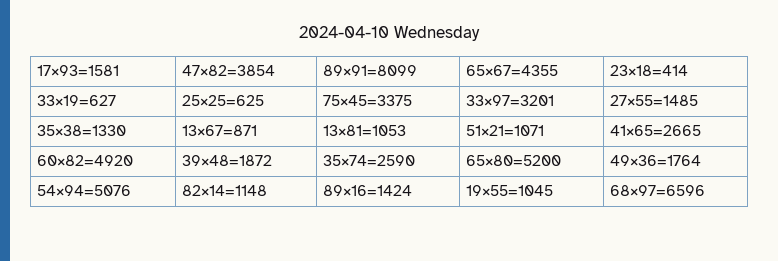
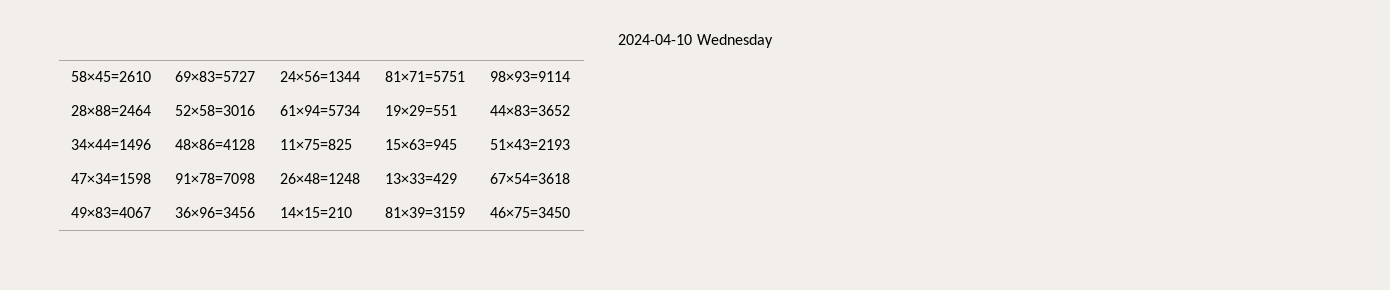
[36,65,119,76] [181,65,275,76] [322,65,417,76] [465,65,558,76] [609,65,688,76] [36,95,116,106] [181,95,264,106] [322,95,412,106] [465,95,554,106] [609,95,698,106] [36,125,126,136] [181,125,257,136] [322,125,406,136] [465,125,544,136] [609,125,701,136] [36,155,133,166] [181,155,272,166] [322,155,415,166] [465,155,561,166] [609,155,701,166] [36,185,131,196] [181,185,267,196] [322,185,412,196] [465,185,553,196] [609,185,705,196] 17×93=1581 | 47×82=3854 | 89×91=8099 | 65×67=4355 | 23×18=414 // 33×19=627 | 25×25=625 | 75×45=3375 | 33×97=3201 | 27×55=1485 // 35×38=1330 | 13×67=871 | 13×81=1053 | 51×21=1071 | 41×65=2665 // 60×82=4920 | 39×48=1872 | 35×74=2590 | 65×80=5200 | 49×36=1764 // 54×94=5076 | 82×14=1148 | 89×16=1424 | 19×55=1045 | 68×97=6596 -> [70,71,151,82] [174,71,255,82] [279,71,360,82] [384,71,465,82] [489,71,570,82] [70,105,151,116] [174,105,255,116] [279,105,360,116] [384,105,457,116] [489,105,570,116] [70,139,151,150] [174,139,255,150] [279,139,352,150] [384,139,457,150] [489,139,570,150] [70,173,151,184] [174,173,255,184] [279,173,360,184] [384,173,457,184] [489,173,570,184] [70,207,151,218] [174,207,255,218] [279,207,352,218] [384,207,465,218] [489,207,570,218] 58×45=2610 | 69×83=5727 | 24×56=1344 | 81×71=5751 | 98×93=9114 // 28×88=2464 | 52×58=3016 | 61×94=5734 | 19×29=551 | 44×83=3652 // 34×44=1496 | 48×86=4128 | 11×75=825 | 15×63=945 | 51×43=2193 // 47×34=1598 | 91×78=7098 | 26×48=1248 | 13×33=429 | 67×54=3618 // 49×83=4067 | 36×96=3456 | 14×15=210 | 81×39=3159 | 46×75=3450

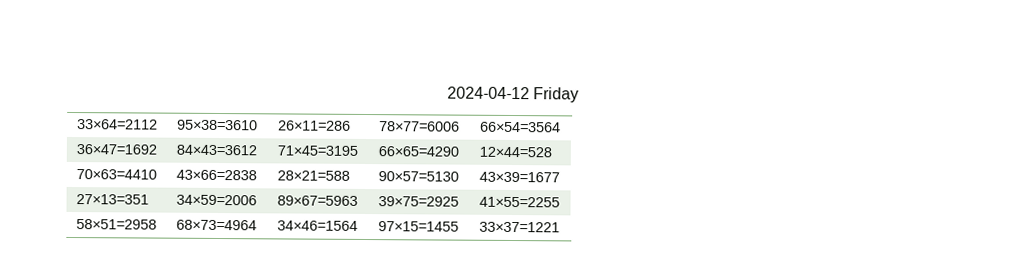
[618,34,773,48] [70,71,151,82] [174,71,255,82] [279,71,360,82] [384,71,465,82] [489,71,570,82] [70,105,151,116] [174,105,255,116] [279,105,360,116] [384,105,457,116] [489,105,570,116] [70,139,151,150] [174,139,255,150] [279,139,352,150] [384,139,457,150] [489,139,570,150] [70,173,151,184] [174,173,255,184] [279,173,360,184] [384,173,457,184] [489,173,570,184] [70,207,151,218] [174,207,255,218] [279,207,352,218] [384,207,465,218] [489,207,570,218] 2024-04-10 Wednesday // 58×45=2610 | 69×83=5727 | 24×56=1344 | 81×71=5751 | 98×93=9114 // 28×88=2464 | 52×58=3016 | 61×94=5734 | 19×29=551 | 44×83=3652 // 34×44=1496 | 48×86=4128 | 11×75=825 | 15×63=945 | 51×43=2193 // 47×34=1598 | 91×78=7098 | 26×48=1248 | 13×33=429 | 67×54=3618 // 49×83=4067 | 36×96=3456 | 14×15=210 | 81×39=3159 | 46×75=3450 -> [446,86,580,103] [76,119,158,130] [176,119,258,131] [277,120,351,131] [378,121,460,132] [479,121,561,133] [75,144,157,155] [175,144,257,156] [276,145,358,156] [377,146,459,157] [478,146,552,158] [75,169,157,180] [175,169,257,181] [276,170,350,181] [377,171,459,182] [478,171,560,183] [75,194,149,205] [175,194,257,206] [276,195,358,206] [377,196,459,207] [478,196,560,208] [75,219,157,230] [175,219,257,231] [276,220,358,231] [377,221,459,232] [478,221,560,233] 2024-04-12 Friday // 33×64=2112 | 95×38=3610 | 26×11=286 | 78×77=6006 | 66×54=3564 // 36×47=1692 | 84×43=3612 | 71×45=3195 | 66×65=4290 | 12×44=528 // 70×63=4410 | 43×66=2838 | 28×21=588 | 90×57=5130 | 43×39=1677 // 27×13=351 | 34×59=2006 | 89×67=5963 | 39×75=2925 | 41×55=2255 // 58×51=2958 | 68×73=4964 | 34×46=1564 | 97×15=1455 | 33×37=1221

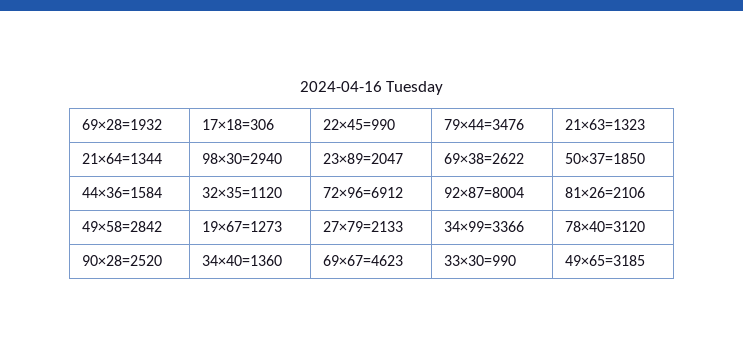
[446,86,580,103] [76,119,158,130] [176,119,258,131] [277,120,351,131] [378,121,460,132] [479,121,561,133] [75,144,157,155] [175,144,257,156] [276,145,358,156] [377,146,459,157] [478,146,552,158] [75,169,157,180] [175,169,257,181] [276,170,350,181] [377,171,459,182] [478,171,560,183] [75,194,149,205] [175,194,257,206] [276,195,358,206] [377,196,459,207] [478,196,560,208] [75,219,157,230] [175,219,257,231] [276,220,358,231] [377,221,459,232] [478,221,560,233] 2024-04-12 Friday // 33×64=2112 | 95×38=3610 | 26×11=286 | 78×77=6006 | 66×54=3564 // 36×47=1692 | 84×43=3612 | 71×45=3195 | 66×65=4290 | 12×44=528 // 70×63=4410 | 43×66=2838 | 28×21=588 | 90×57=5130 | 43×39=1677 // 27×13=351 | 34×59=2006 | 89×67=5963 | 39×75=2925 | 41×55=2255 // 58×51=2958 | 68×73=4964 | 34×46=1564 | 97×15=1455 | 33×37=1221 -> [299,81,444,95] [82,119,163,130] [202,119,275,130] [323,119,396,130] [444,119,525,130] [565,119,646,130] [82,153,163,164] [202,153,283,164] [323,153,404,164] [444,153,525,164] [565,153,646,164] [82,187,163,198] [202,187,283,198] [323,187,404,198] [444,187,525,198] [565,187,646,198] [82,221,163,232] [202,221,283,232] [323,221,404,232] [444,221,525,232] [565,221,646,232] [82,255,163,266] [202,255,283,266] [323,255,404,266] [444,255,517,266] [565,255,646,266] 2024-04-16 Tuesday // 69×28=1932 | 17×18=306 | 22×45=990 | 79×44=3476 | 21×63=1323 // 21×64=1344 | 98×30=2940 | 23×89=2047 | 69×38=2622 | 50×37=1850 // 44×36=1584 | 32×35=1120 | 72×96=6912 | 92×87=8004 | 81×26=2106 // 49×58=2842 | 19×67=1273 | 27×79=2133 | 34×99=3366 | 78×40=3120 // 90×28=2520 | 34×40=1360 | 69×67=4623 | 33×30=990 | 49×65=3185

